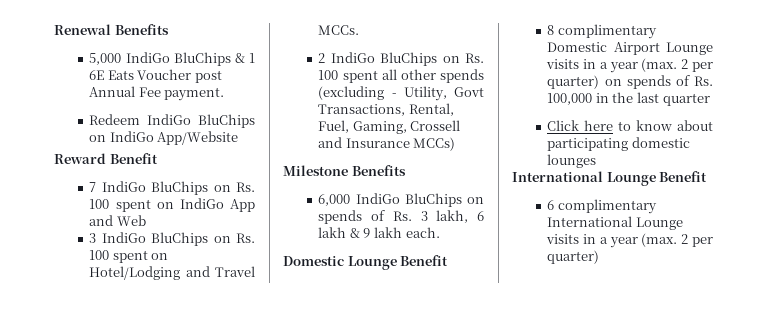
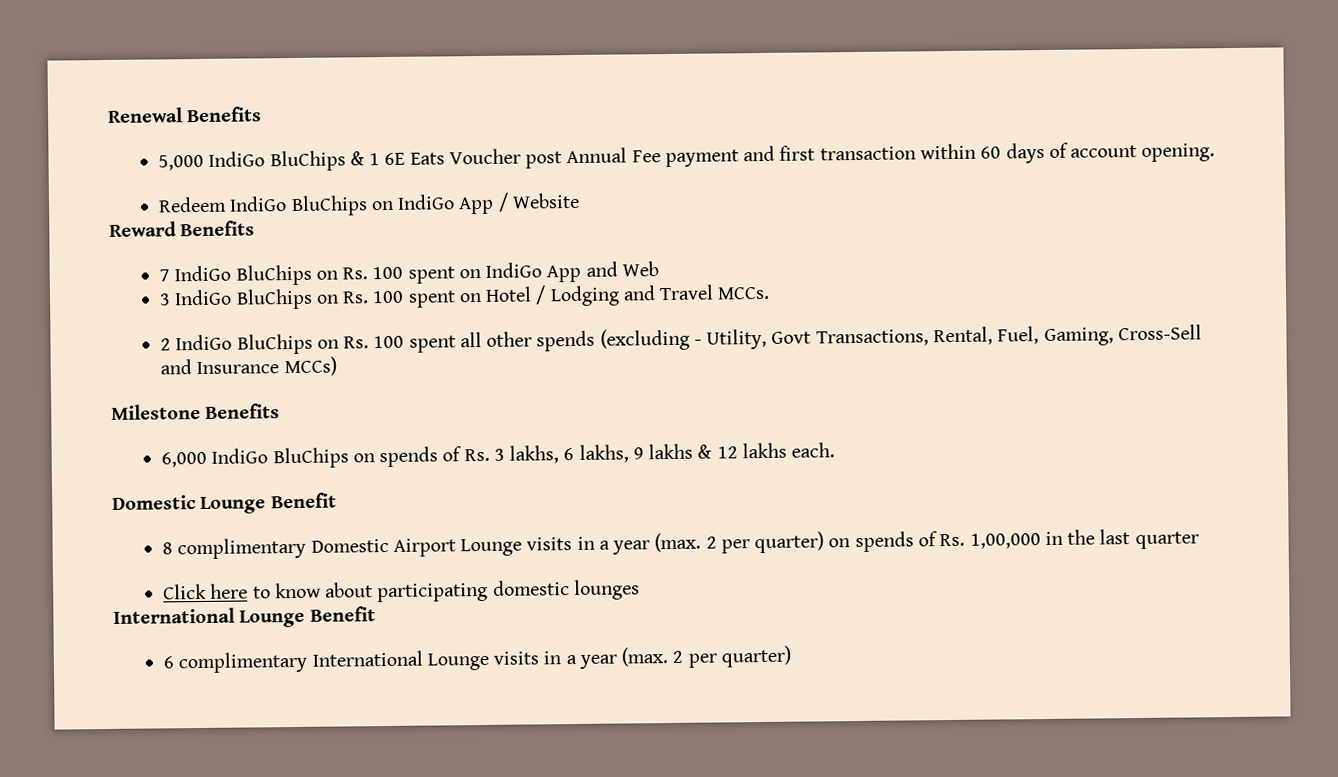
[164,87,225,101] payment. -> [664,142,1216,168] payment and first transaction within 60 days of account opening.
[157,131,239,145] App/Website -> [458,192,580,215] App / Website
[109,153,158,164] Benefit -> [180,220,256,237] Benefits
[89,266,181,280] Hotel/Lodging -> [485,285,620,307] Hotel / Lodging
[410,120,461,131] Crossell -> [1117,324,1202,341] Cross-Sell
[436,210,484,223] [318,227,402,238] lakh, 6 lakh & 9 lakh -> [509,442,787,464] lakhs, 6 lakhs, 9 lakhs & 12 lakhs
[547,93,593,105] 100,000 -> [969,533,1041,549] 1,00,000

